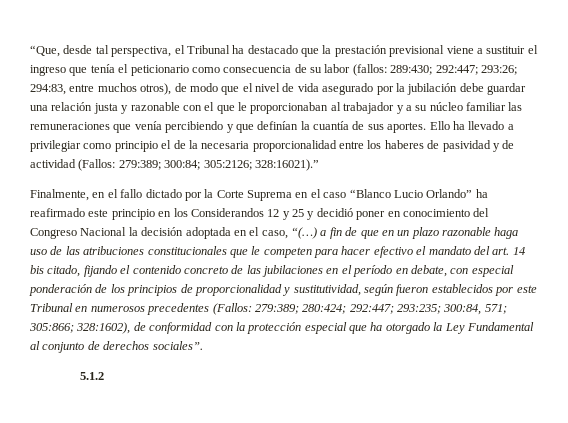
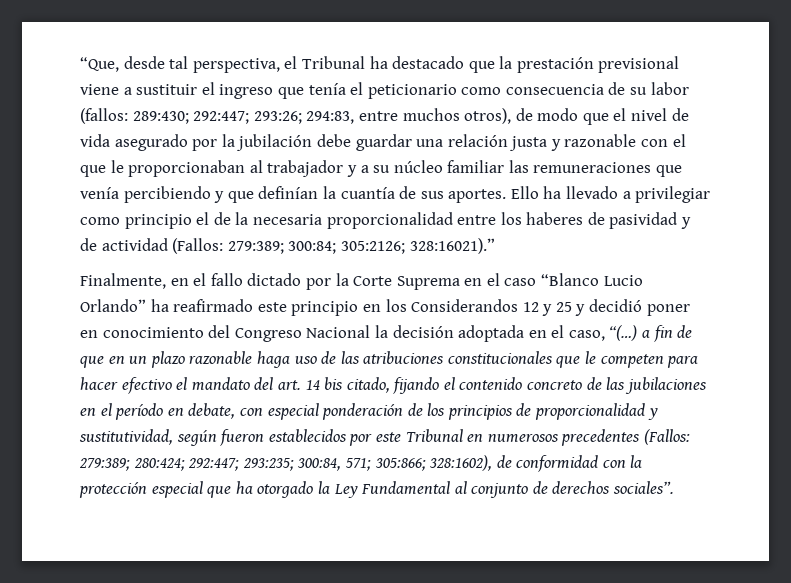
[79,372,104,380] // 5.1.2 -> (675, 487) none

